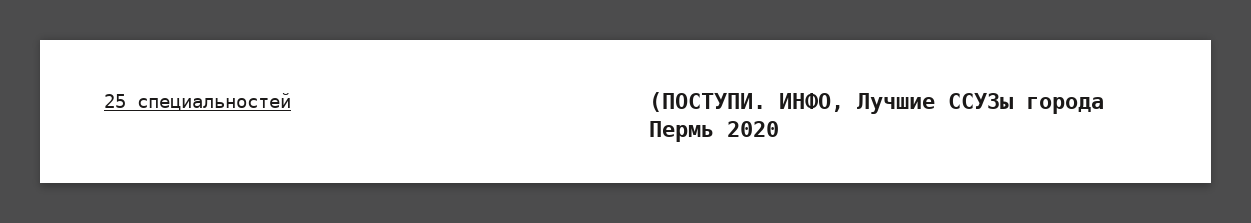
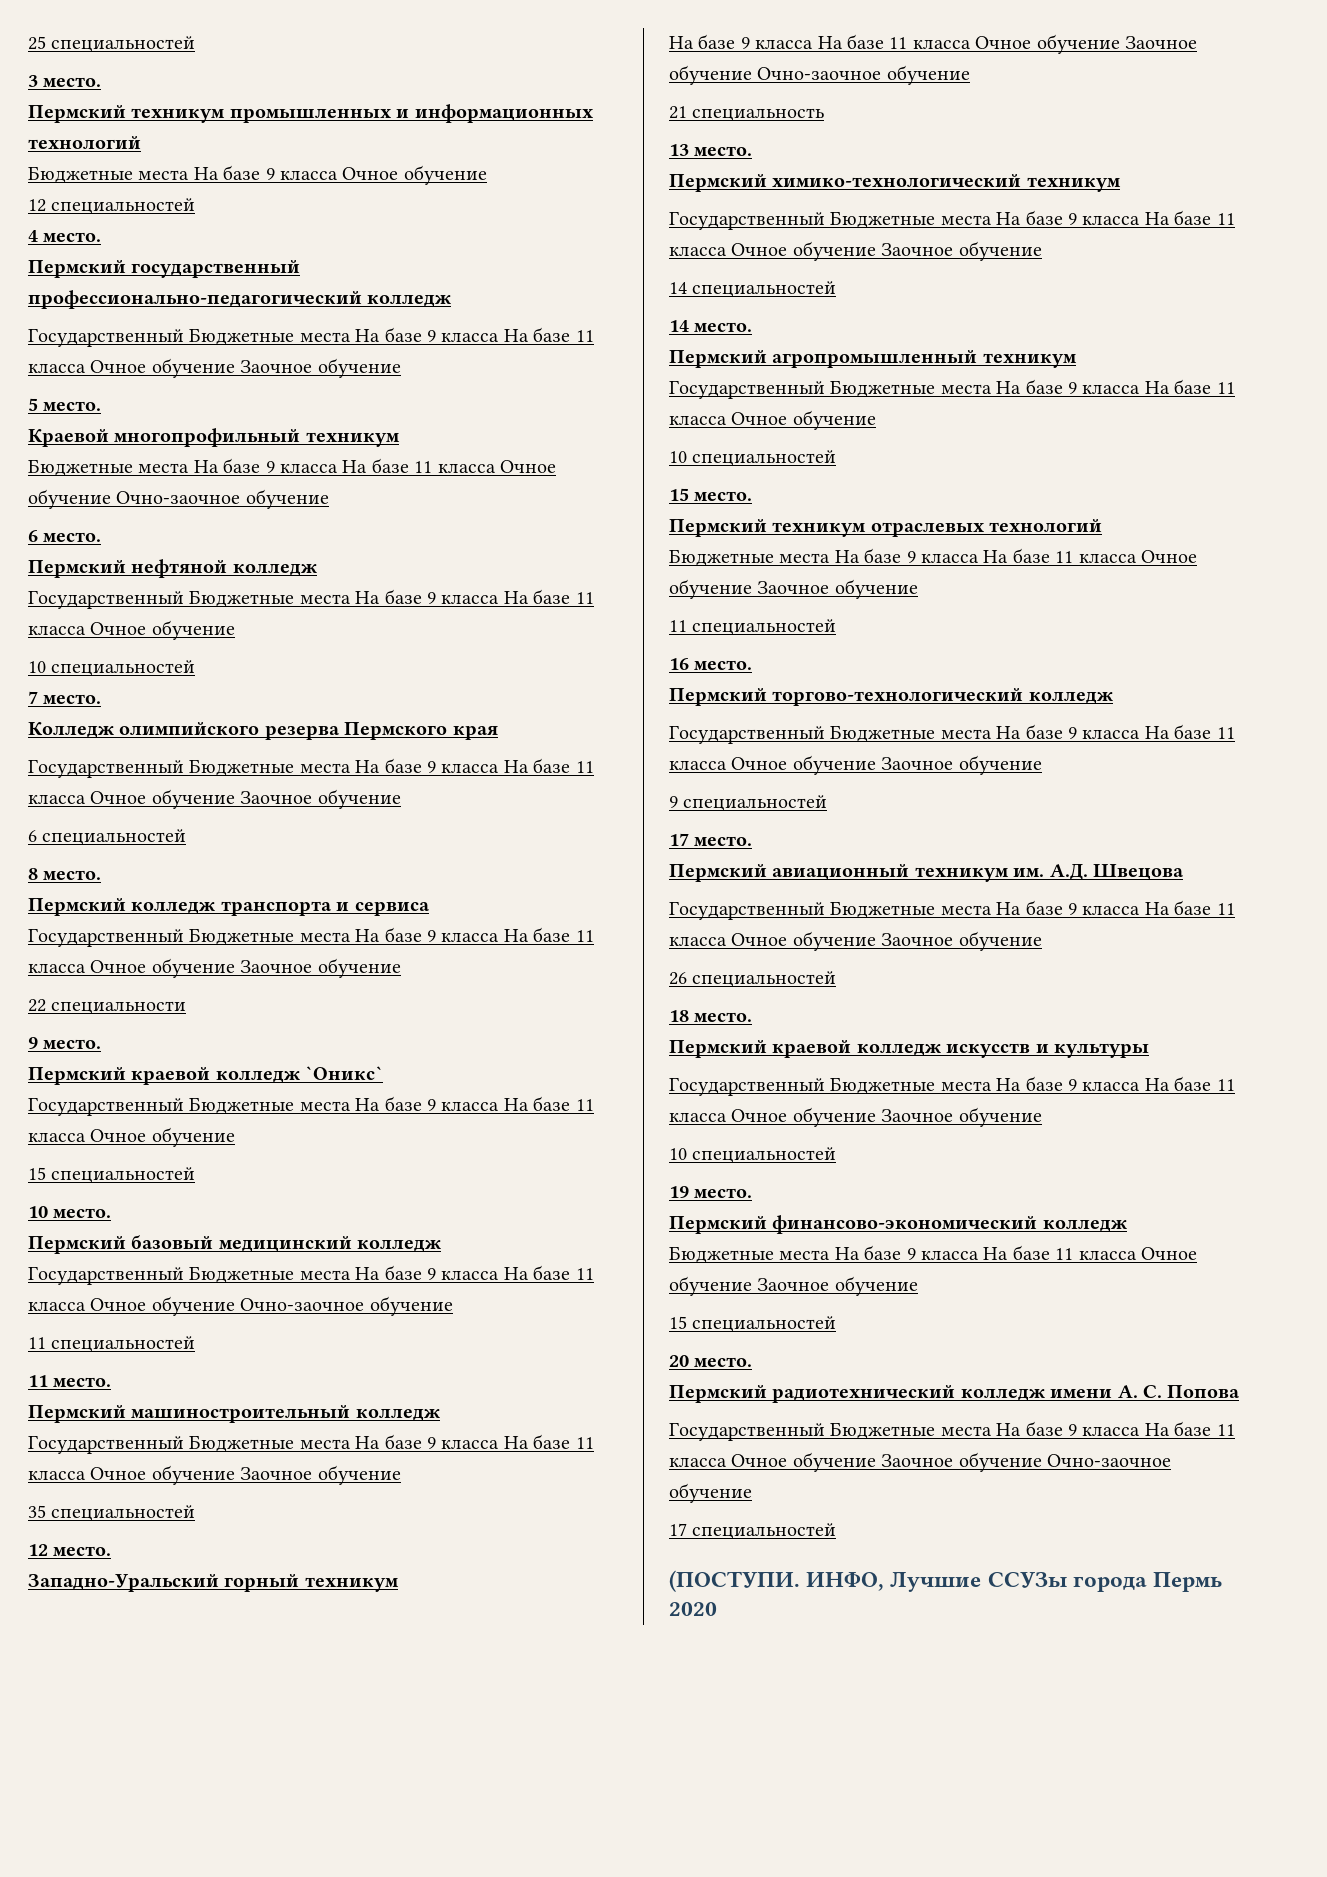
(291, 102) none -> [28,75,102,87] [28,104,594,123] [28,135,141,149] [28,165,487,185] [28,198,196,214] [28,230,102,242] [28,259,301,278] [28,290,452,309] [28,327,594,347] [28,358,401,378] [28,398,102,411] [28,428,400,447] [28,458,556,476] [28,489,329,509] [28,530,102,542] [28,559,317,578] [28,589,594,609] [28,620,235,640] [28,660,196,676] [28,691,102,704] [28,721,498,740] [28,758,594,778] [28,789,401,809] [28,829,187,845] [28,868,102,880] [28,897,430,916] [28,927,594,947] [28,958,401,978] [28,999,187,1014] [28,1037,102,1049] [28,1066,384,1085] [28,1096,594,1116] [28,1127,235,1147] [28,1167,196,1183] [28,1206,112,1218] [28,1235,442,1254] [28,1265,594,1285] [28,1296,453,1316] [28,1336,196,1352] [28,1375,112,1387] [28,1404,440,1423] [28,1434,594,1454] [28,1465,401,1485] [28,1505,196,1521] [28,1544,112,1556] [28,1573,399,1592] [669,34,1197,54] [669,65,970,85] [669,106,825,121] [669,144,753,156] [669,173,1121,192] [669,210,1235,230] [669,241,1042,261] [669,281,837,297] [669,320,753,332] [669,349,1077,368] [669,379,1235,399] [669,410,876,430] [669,450,837,466] [669,488,753,501] [669,518,1103,537] [669,548,1197,566] [669,579,918,599] [669,619,837,635] [669,658,753,670] [669,687,1113,706] [669,724,1235,744] [669,755,1042,775] [669,795,828,811] [669,833,753,846] [669,863,1184,882] [669,900,1235,920] [669,931,1042,951] [669,971,837,987] [669,1010,753,1022] [669,1039,1149,1058] [669,1076,1235,1096] [669,1107,1042,1127] [669,1147,837,1163] [669,1186,753,1198] [669,1215,1127,1234] [669,1245,1197,1263] [669,1276,918,1296] [669,1316,837,1332] [669,1355,753,1367] [669,1384,1241,1403] [669,1421,1235,1441] [669,1452,1171,1472] [669,1483,752,1503] [669,1523,837,1539] // 3 место. // Пермский техникум промышленных и информационных технологий // Бюджетные места На базе 9 класса Очное обучение // 12 специальностей // 4 место. // Пермский государственный профессионально-педагогический колледж // Государственный Бюджетные места На базе 9 класса На базе 11 класса Очное обучение Заочное обучение // 5 место. // Краевой многопрофильный техникум // Бюджетные места На базе 9 класса На базе 11 класса Очное обучение Очно-заочное обучение // 6 место. // Пермский нефтяной колледж // Государственный Бюджетные места На базе 9 класса На базе 11 класса Очное обучение // 10 специальностей // 7 место. // Колледж олимпийского резерва Пермского края // Государственный Бюджетные места На базе 9 класса На базе 11 класса Очное обучение Заочное обучение // 6 специальностей // 8 место. // Пермский колледж транспорта и сервиса // Государственный Бюджетные места На базе 9 класса На базе 11 класса Очное обучение Заочное обучение // 22 специальности // 9 место. // Пермский краевой колледж `Оникс` // Государственный Бюджетные места На базе 9 класса На базе 11 класса Очное обучение // 15 специальностей // 10 место. // Пермский базовый медицинский колледж // Государственный Бюджетные места На базе 9 класса На базе 11 класса Очное обучение Очно-заочное обучение // 11 специальностей // 11 место. // Пермский машиностроительный колледж // Государственный Бюджетные места На базе 9 класса На базе 11 класса Очное обучение Заочное обучение // 35 специальностей // 12 место. // Западно-Уральский горный техникум // На базе 9 класса На базе 11 класса Очное обучение Заочное обучение Очно-заочное обучение // 21 специальность // 13 место. // Пермский химико-технологический техникум // Государственный Бюджетные места На базе 9 класса На базе 11 класса Очное обучение Заочное обучение // 14 специальностей // 14 место. // Пермский агропромышленный техникум // Государственный Бюджетные места На базе 9 класса На базе 11 класса Очное обучение // 10 специальностей // 15 место. // Пермский техникум отраслевых технологий // Бюджетные места На базе 9 класса На базе 11 класса Очное обучение Заочное обучение // 11 специальностей // 16 место. // Пермский торгово-технологический колледж // Государственный Бюджетные места На базе 9 класса На базе 11 класса Очное обучение Заочное обучение // 9 специальностей // 17 место. // Пермский авиационный техникум им. А.Д. Швецова // Государственный Бюджетные места На базе 9 класса На базе 11 класса Очное обучение Заочное обучение // 26 специальностей // 18 место. // Пермский краевой колледж искусств и культуры // Государственный Бюджетные места На базе 9 класса На базе 11 класса Очное обучение Заочное обучение // 10 специальностей // 19 место. // Пермский финансово-экономический колледж // Бюджетные места На базе 9 класса На базе 11 класса Очное обучение Заочное обучение // 15 специальностей // 20 место. // Пермский радиотехнический колледж имени А. С. Попова // Государственный Бюджетные места На базе 9 класса На базе 11 класса Очное обучение Заочное обучение Очно-заочное обучение // 17 специальностей

